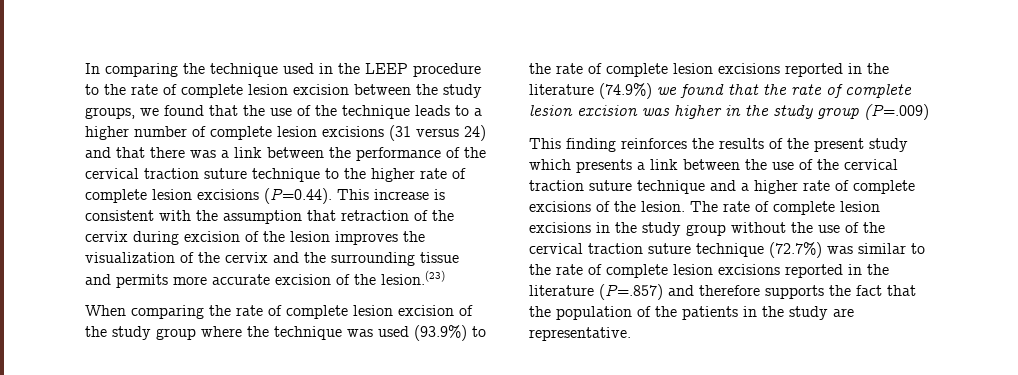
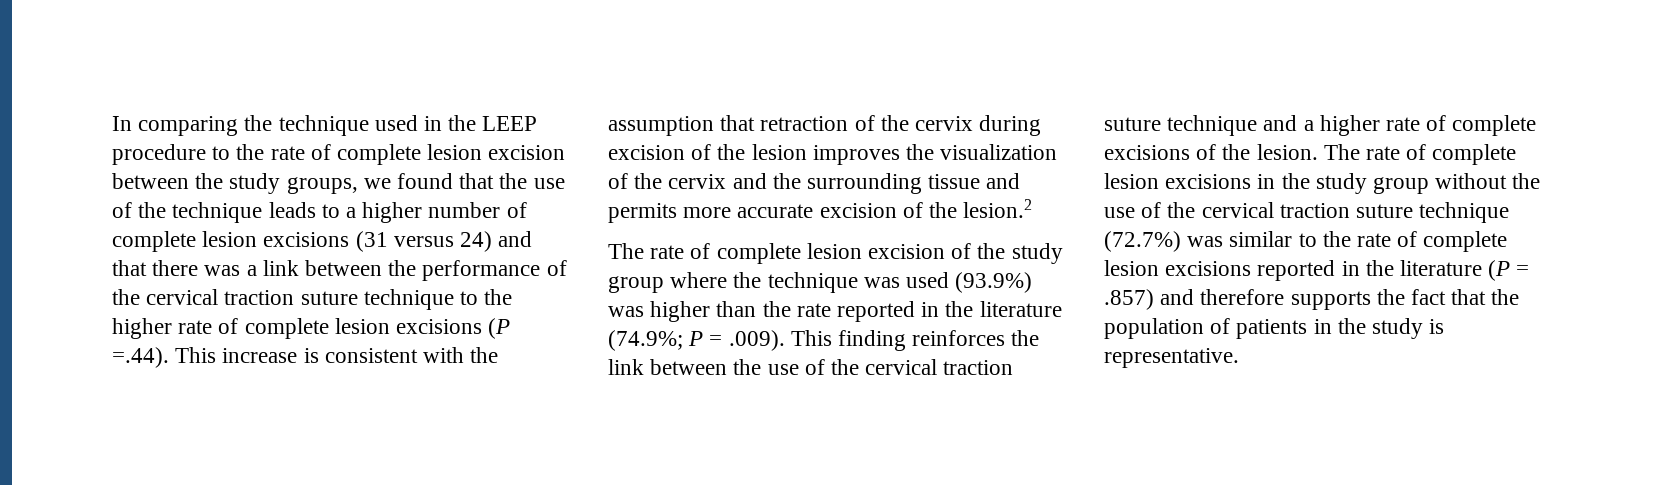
[264,188,332,204] (P=0.44). -> [488,318,511,339] [112,347,169,368] (P =.44).
[381,270,445,285] [85,305,231,319] lesion.(23) // When comparing the -> [963,199,1033,218] [608,243,644,259] lesion.2 // The
[472,326,486,337] [529,63,889,77] [529,83,912,99] [529,104,929,120] [529,138,908,152] [529,159,645,173] to the rate of complete lesion excisions reported in the literature (74.9%) we found that the rate of complete lesion excision was higher in the study group (P=.009) // This finding reinforces the results of the present study which presents a -> [608,301,1062,322] [608,330,1040,351] was higher than the rate reported in the literature (74.9%; P = .009). This finding reinforces the
[599,284,663,300] (P=.857) -> [1488,260,1530,281] [1104,289,1154,310] (P = .857)
[655,306,677,317] the -> (1231, 326) none
[833,308,854,317] are -> [1429,319,1445,334] is

